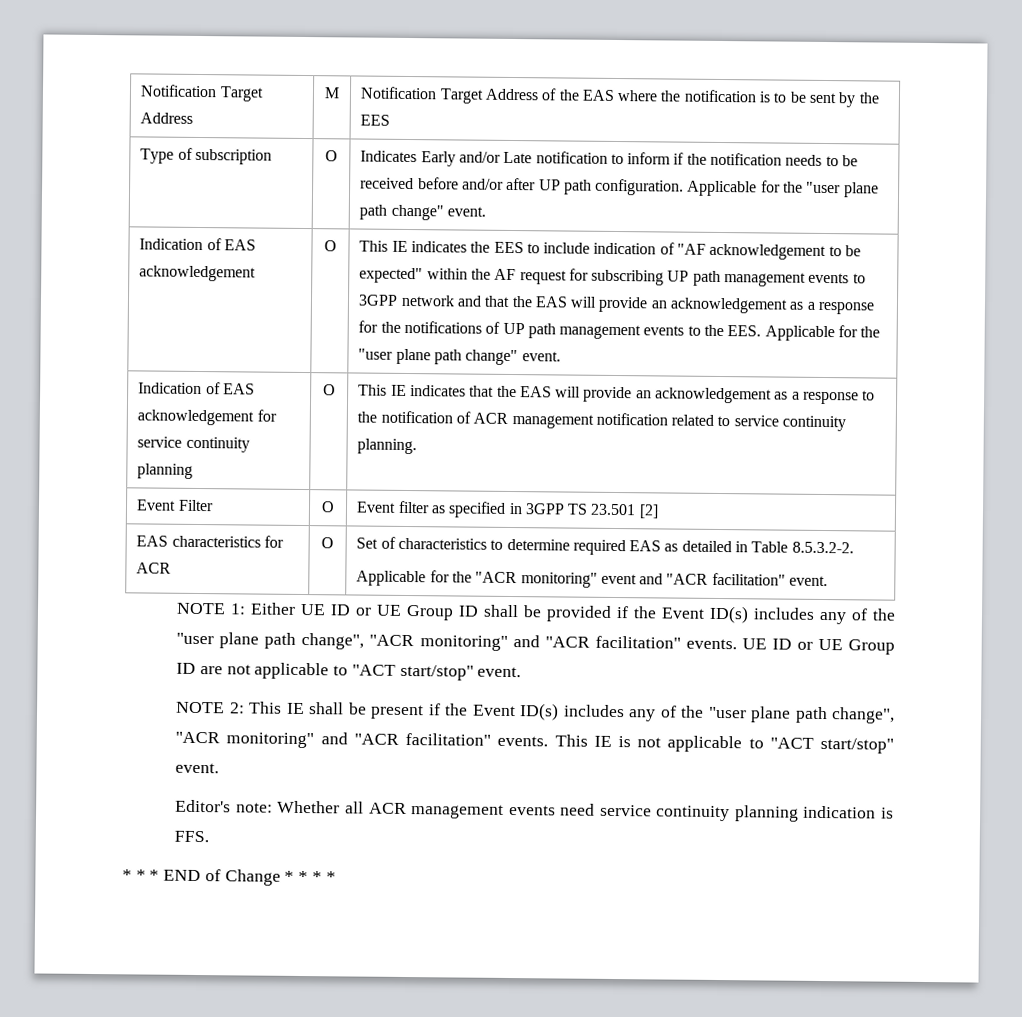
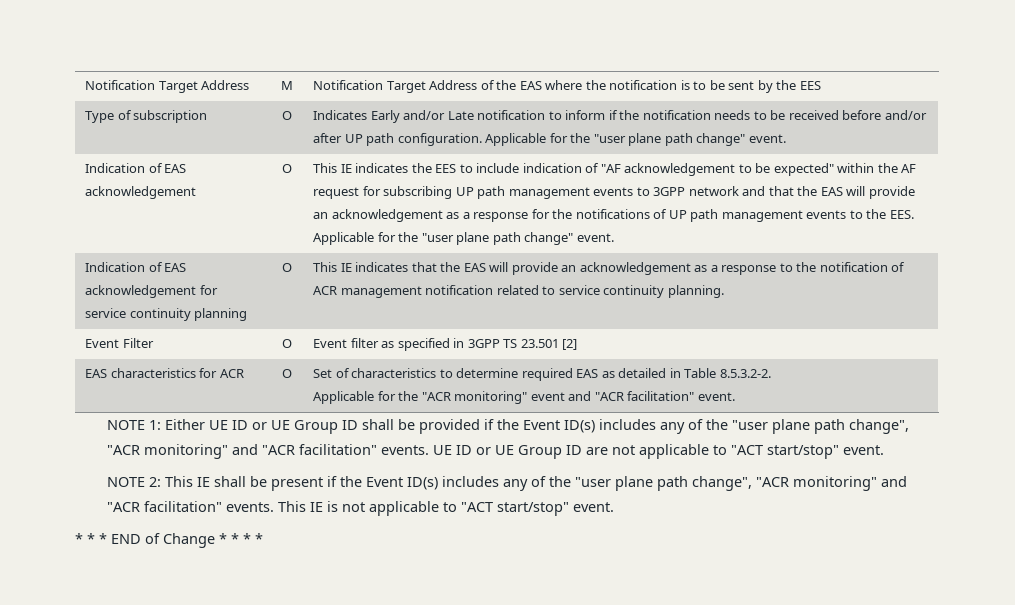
[175,799,895,822] [174,830,210,843] // Editor's note: Whether all ACR management events need service continuity planning indication is FFS. -> (615, 507) none

